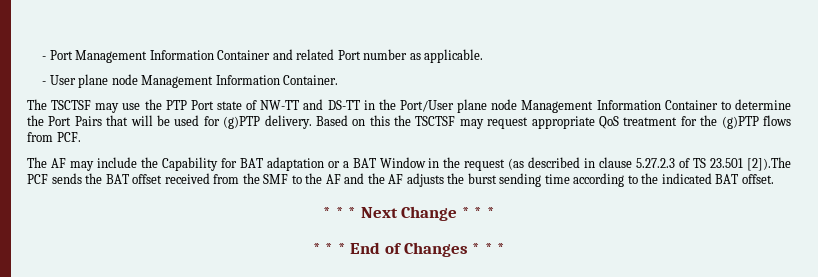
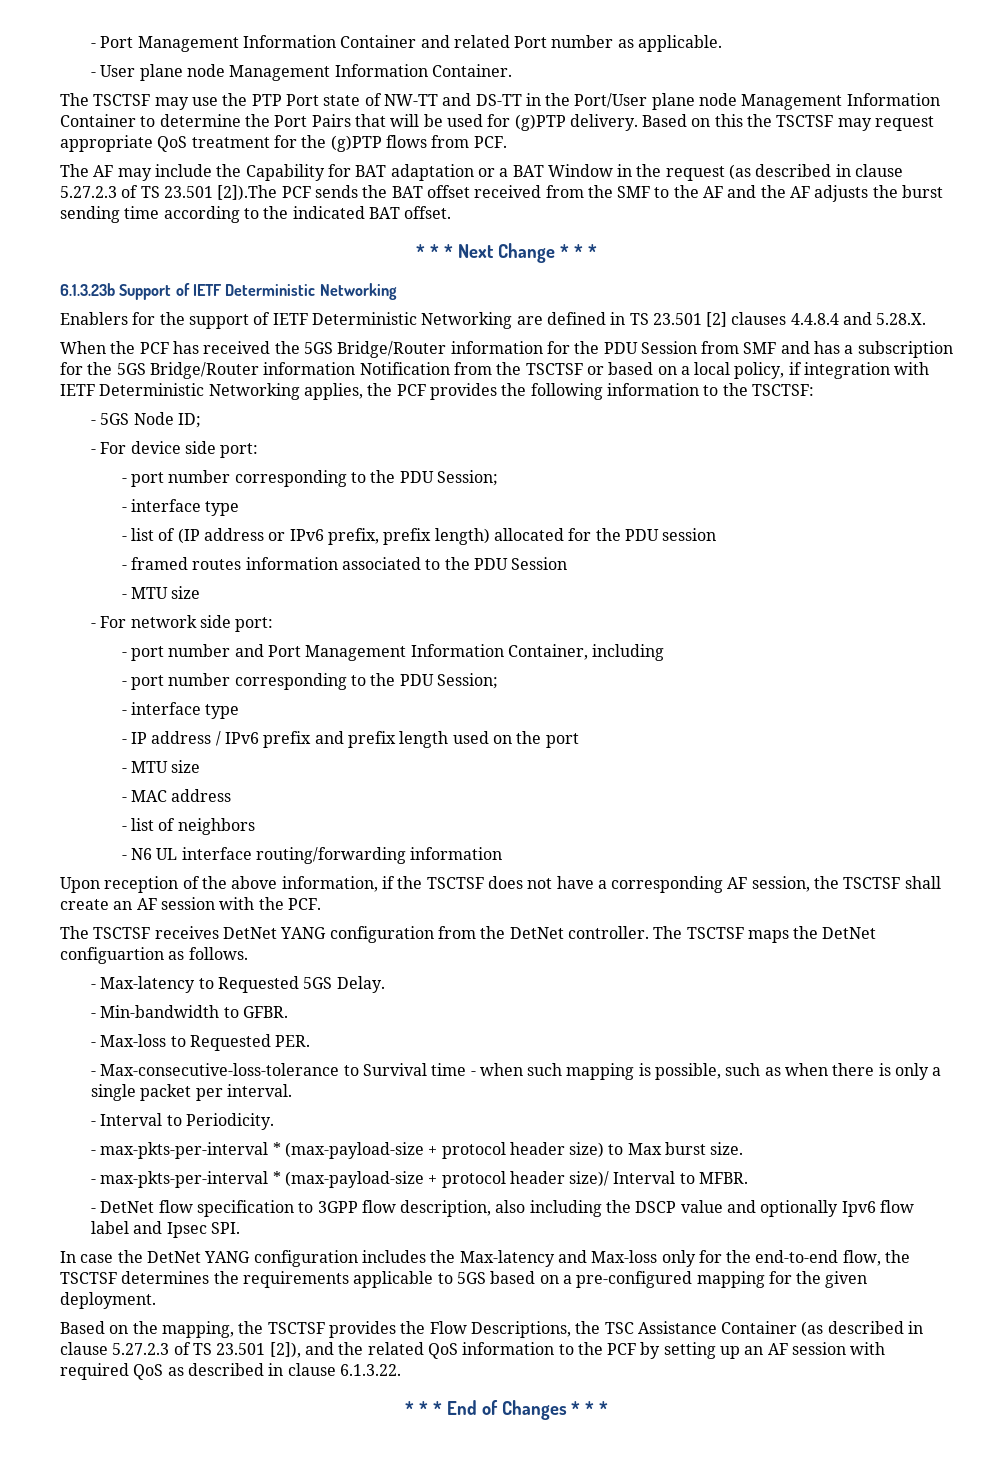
(495, 212) none -> [60,283,397,300] [60,312,927,329] [60,341,953,358] [60,362,930,379] [60,383,814,400] [90,412,201,428] [90,441,259,458] [121,470,499,487] [121,499,240,516] [121,528,717,545] [121,557,568,570] [121,586,201,599] [90,615,274,632] [121,644,665,661] [121,673,499,690] [121,702,240,719] [121,731,579,748] [121,760,201,773] [121,789,232,802] [121,818,255,835] [121,847,503,864] [60,876,941,893] [60,897,321,910] [60,926,877,943] [60,947,248,964] [90,976,385,993] [90,1005,288,1018] [90,1034,311,1051] [90,1063,942,1080] [90,1084,292,1101] [90,1113,274,1130] [90,1142,744,1159] [90,1171,749,1188] [90,1200,915,1217] [90,1221,240,1238] [60,1250,911,1267] [60,1271,868,1288] [60,1292,156,1309] [60,1321,924,1338] [60,1342,886,1359] [60,1363,401,1380] // 6.1.3.23b Support of IETF Deterministic Networking // Enablers for the support of IETF Deterministic Networking are defined in TS 23.501 [2] clauses 4.4.8.4 and 5.28.X. // When the PCF has received the 5GS Bridge/Router information for the PDU Session from SMF and has a subscription for the 5GS Bridge/Router information Notification from the TSCTSF or based on a local policy, if integration with IETF Deterministic Networking applies, the PCF provides the following information to the TSCTSF: // - 5GS Node ID; // - For device side port: // - port number corresponding to the PDU Session; // - interface type // - list of (IP address or IPv6 prefix, prefix length) allocated for the PDU session // - framed routes information associated to the PDU Session // - MTU size // - For network side port: // - port number and Port Management Information Container, including // - port number corresponding to the PDU Session; // - interface type // - IP address / IPv6 prefix and prefix length used on the port // - MTU size // - MAC address // - list of neighbors // - N6 UL interface routing/forwarding information // Upon reception of the above information, if the TSCTSF does not have a corresponding AF session, the TSCTSF shall create an AF session with the PCF. // The TSCTSF receives DetNet YANG configuration from the DetNet controller. The TSCTSF maps the DetNet configuartion as follows. // - Max-latency to Requested 5GS Delay. // - Min-bandwidth to GFBR. // - Max-loss to Requested PER. // - Max-consecutive-loss-tolerance to Survival time - when such mapping is possible, such as when there is only a single packet per interval. // - Interval to Periodicity. // - max-pkts-per-interval * (max-payload-size + protocol header size) to Max burst size. // - max-pkts-per-interval * (max-payload-size + protocol header size)/ Interval to MFBR. // - DetNet flow specification to 3GPP flow description, also including the DSCP value and optionally Ipv6 flow label and Ipsec SPI. // In case the DetNet YANG configuration includes the Max-latency and Max-loss only for the end-to-end flow, the TSCTSF determines the requirements applicable to 5GS based on a pre-configured mapping for the given deployment. // Based on the mapping, the TSCTSF provides the Flow Descriptions, the TSC Assistance Container (as described in clause 5.27.2.3 of TS 23.501 [2]), and the related QoS information to the PCF by setting up an AF session with required QoS as described in clause 6.1.3.22.

